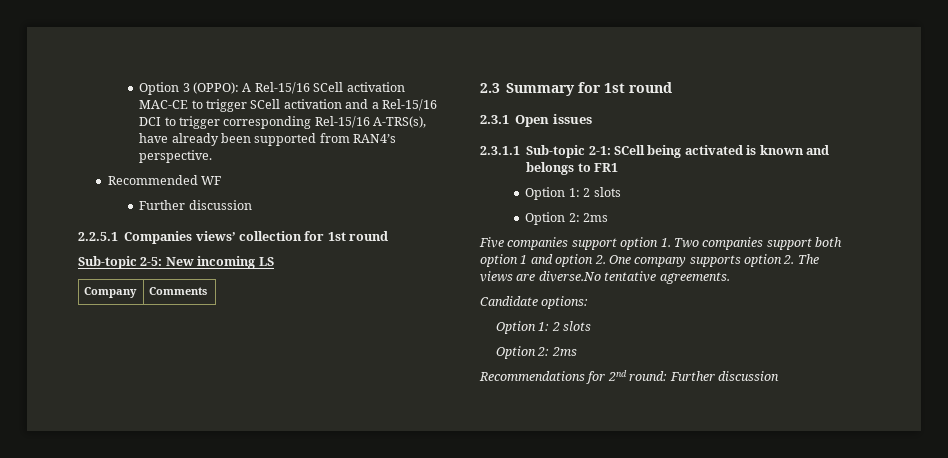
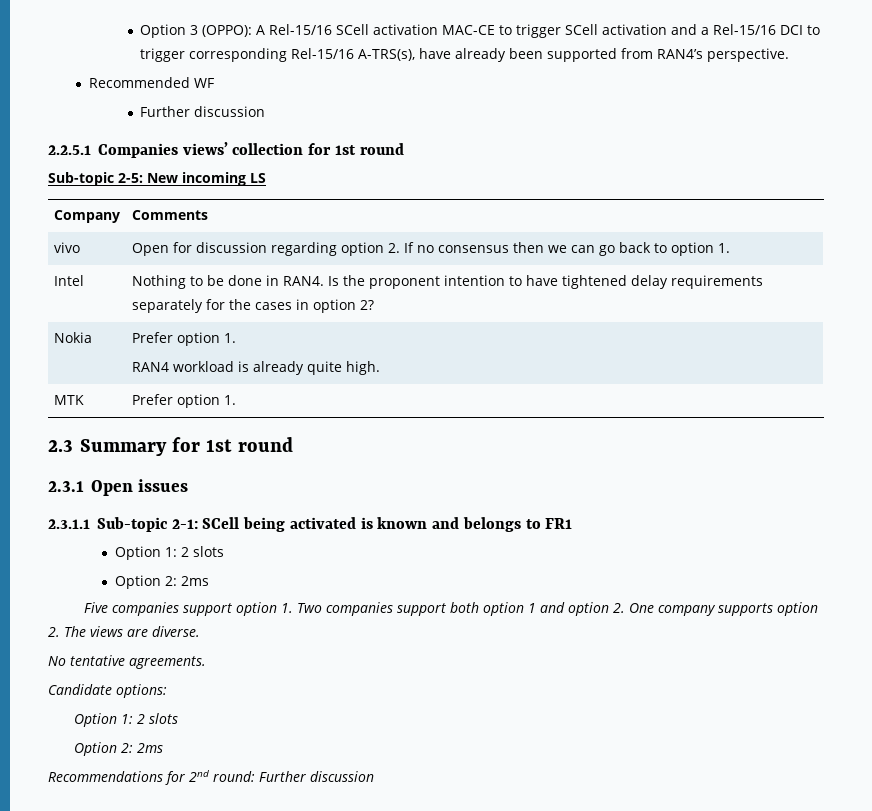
(208, 291) none -> [53,242,80,253] [131,242,730,256] [53,275,84,286] [131,275,763,289] [131,299,374,313] [53,332,92,343] [131,332,236,346] [131,361,380,375] [53,395,84,405] [131,394,236,408] // vivo | Open for discussion regarding option 2. If no consensus then we can go back to option 1. // Intel | Nothing to be done in RAN4. Is the proponent intention to have tightened delay requirements separately for the cases in option 2? // Nokia | Prefer option 1. // RAN4 workload is already quite high. // MTK | Prefer option 1.
[538,271,601,282] diverse.No -> [152,626,200,637] [48,656,66,666] diverse. // No

